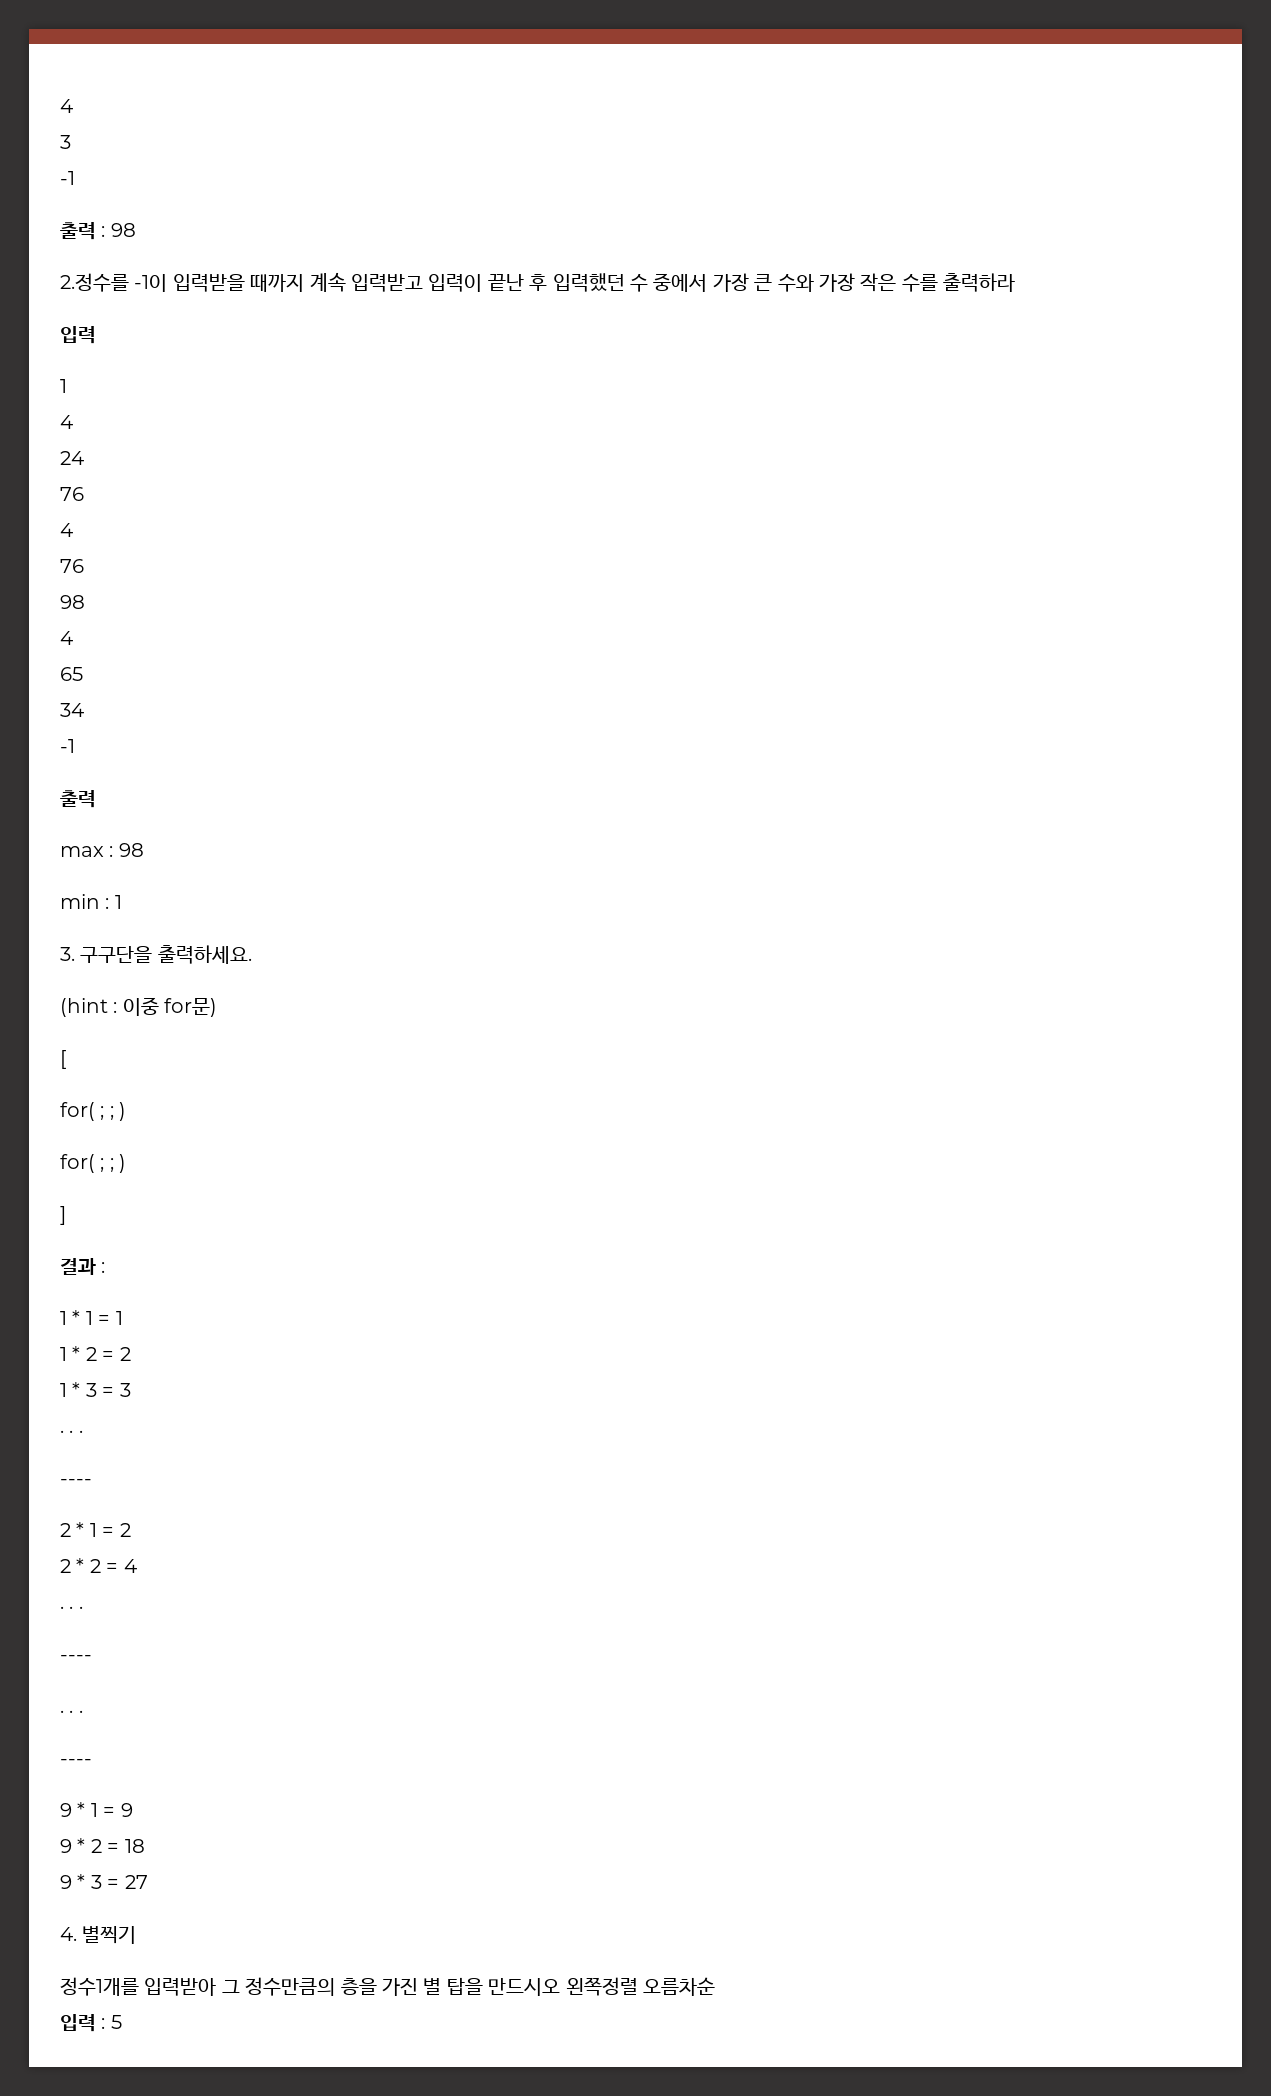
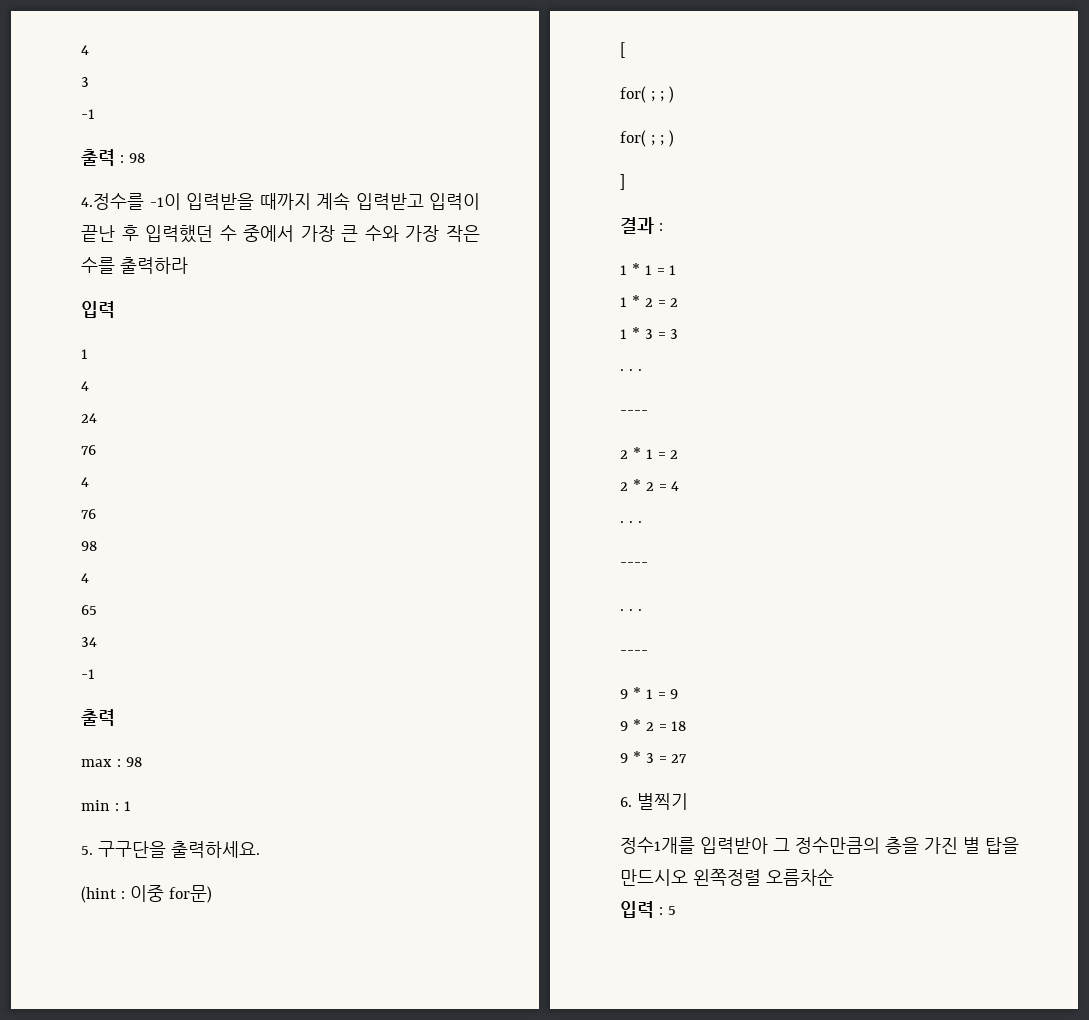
[60,273,129,292] 2.정수를 -> [81,193,144,210] 4.정수를
[60,947,75,961] 3. -> [81,846,93,855] 5.
[60,1927,77,1941] 4. -> [620,797,632,807] 6.

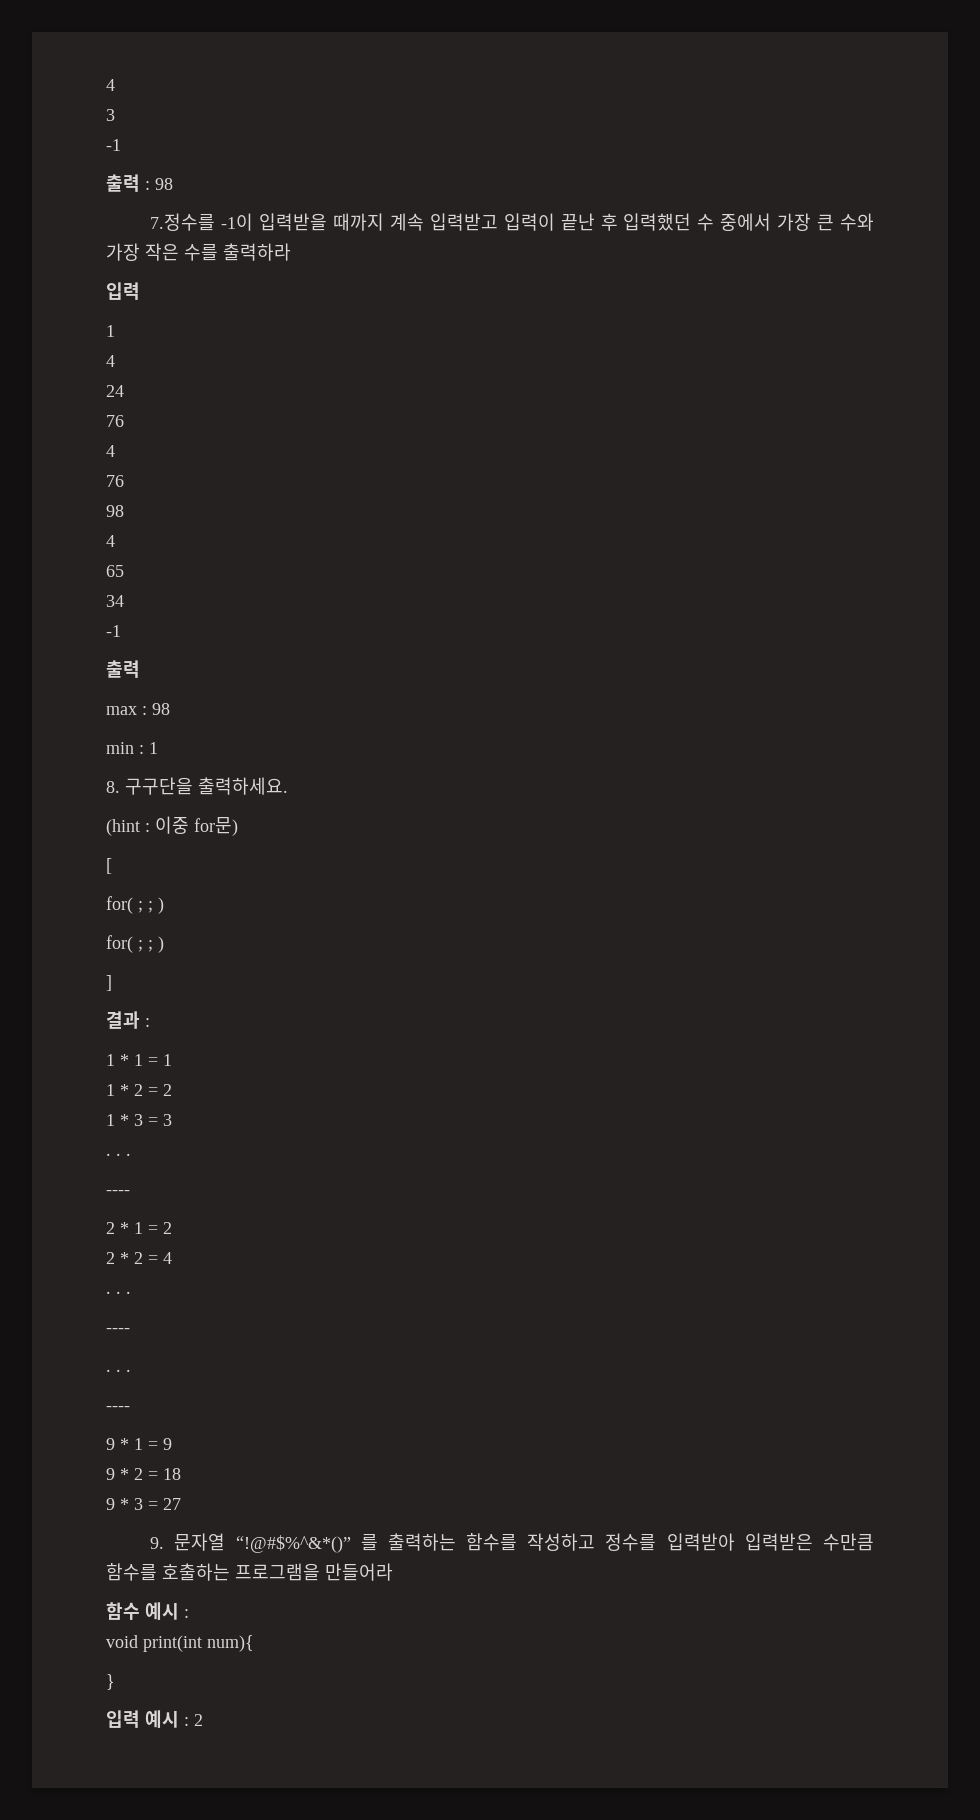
[81,193,144,210] 4.정수를 -> [150,213,216,231] 7.정수를
[81,846,93,855] 5. -> [106,781,120,793] 8.
[620,793,688,810] [620,837,1019,854] [620,868,834,886] [620,901,676,918] 6. 별찍기 // 정수1개를 입력받아 그 정수만큼의 층을 가진 별 탑을 만드시오 왼쪽정렬 오름차순 // 입력 : 5 -> [150,1533,874,1553] [106,1563,393,1581] [106,1602,189,1620] [106,1635,254,1652] [106,1674,115,1690] [106,1710,203,1728] 9. 문자열 “!@#$%^&*()” 를 출력하는 함수를 작성하고 정수를 입력받아 입력받은 수만큼 함수를 호출하는 프로그램을 만들어라 // 함수 예시 : // void print(int num){ // } // 입력 예시 : 2

